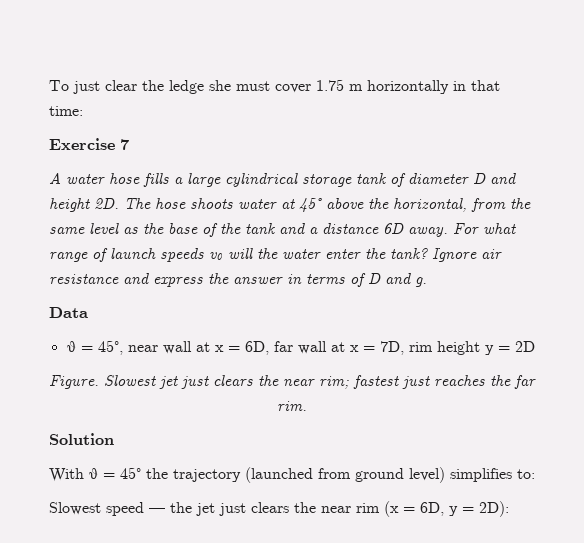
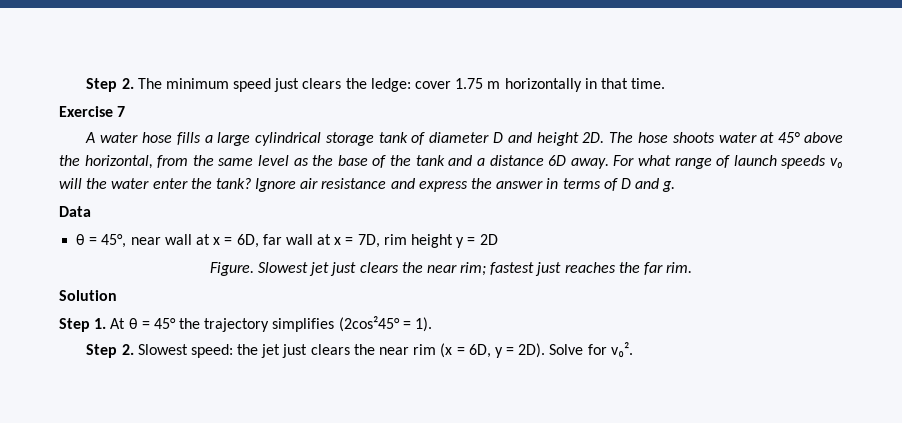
[49,80,270,94] To just clear the ledge she must -> [86,78,411,92] Step 2. The minimum speed just clears the ledge:
[49,106,83,116] time: -> [631,78,666,89] time.
[49,468,84,482] With -> [59,318,126,332] Step 1. At
[245,467,535,483] [49,502,165,516] (launched from ground level) simplifies to: // Slowest speed — -> [272,316,433,332] [86,344,233,358] simplifies (2cos²45° = 1). // Step 2. Slowest speed:
[479,501,509,517] 2D): -> [518,342,633,358] 2D). Solve for v₀².

